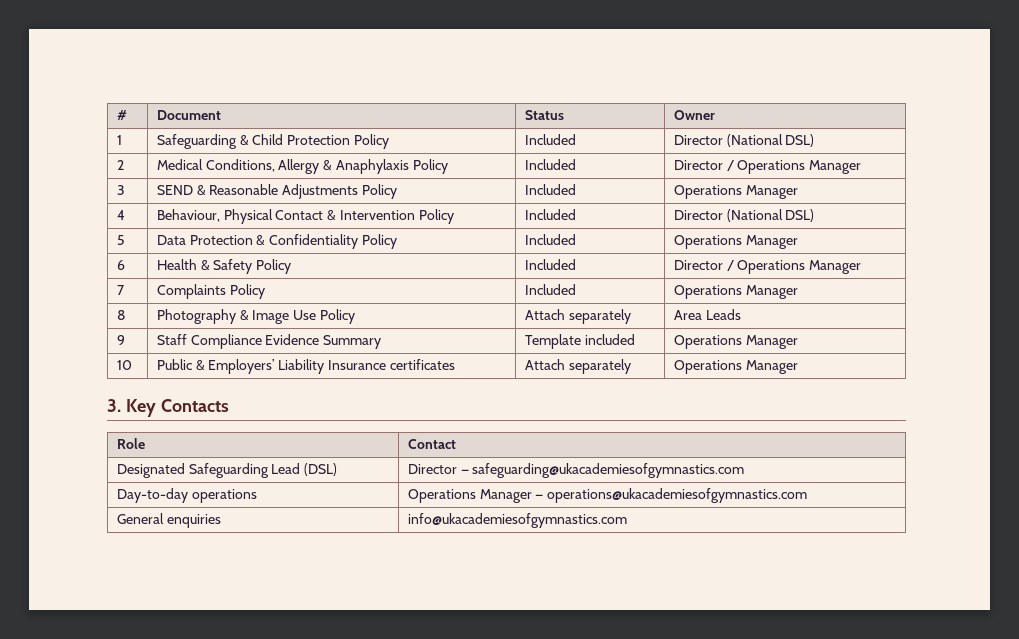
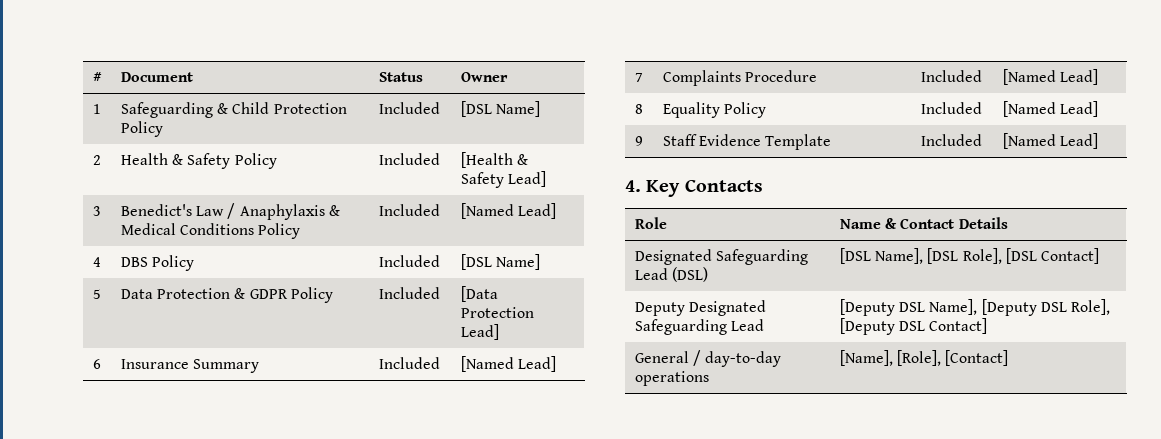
[673,134,815,147] [116,160,124,170] [156,159,448,174] [524,159,576,170] [673,160,862,174] [116,185,125,195] [156,184,397,199] [524,184,576,195] [673,185,798,199] [116,210,125,220] [156,209,454,224] [524,209,576,220] [673,209,815,222] [116,235,125,245] [156,234,397,249] [524,234,576,245] [673,235,798,249] [116,260,125,270] Director (National DSL) // 2 | Medical Conditions, Allergy & Anaphylaxis Policy | Included | Director / Operations Manager // 3 | SEND & Reasonable Adjustments Policy | Included | Operations Manager // 4 | Behaviour, Physical Contact & Intervention Policy | Included | Director (National DSL) // 5 | Data Protection & Confidentiality Policy | Included | Operations Manager // 6 -> [460,101,541,117] [92,155,101,165] [DSL Name] // 2
[673,260,862,274] [116,285,124,295] [156,284,265,299] [524,284,576,295] [673,285,798,299] [116,310,126,320] [156,309,355,324] [524,309,631,324] [673,309,741,320] [116,335,125,345] [156,334,382,349] [524,334,635,349] [673,335,798,349] [116,360,132,370] [156,359,455,374] [524,359,631,374] [673,360,798,374] [107,399,121,412] Director / Operations Manager // 7 | Complaints Policy | Included | Operations Manager // 8 | Photography & Image Use Policy | Attach separately | Area Leads // 9 | Staff Compliance Evidence Summary | Template included | Operations Manager // 10 | Public & Employers’ Liability Insurance certificates | Attach separately | Operations Manager // 3. -> [460,152,529,168] [460,171,547,188] [92,206,101,216] [120,203,340,220] [120,223,301,239] [378,204,440,216] [460,203,557,219] [92,257,101,267] [120,255,195,271] [378,255,440,267] [460,254,541,270] [92,289,101,299] [120,287,333,303] [378,287,440,299] [460,286,498,302] [460,307,534,318] [460,324,499,340] [92,359,101,369] [120,359,260,373] [378,357,440,369] [460,356,557,372] [634,73,643,82] [662,70,818,86] [920,70,982,82] [1002,69,1099,85] [634,104,643,114] [662,102,767,118] [920,102,982,114] [1002,101,1099,117] [634,136,643,146] [662,134,832,150] [920,134,982,146] [1002,133,1099,149] [625,180,641,192] [Health & Safety Lead] // 3 | Benedict's Law / Anaphylaxis & Medical Conditions Policy | Included | [Named Lead] // 4 | DBS Policy | Included | [DSL Name] // 5 | Data Protection & GDPR Policy | Included | [Data Protection Lead] // 6 | Insurance Summary | Included | [Named Lead] // 7 | Complaints Procedure | Included | [Named Lead] // 8 | Equality Policy | Included | [Named Lead] // 9 | Staff Evidence Template | Included | [Named Lead] // 4.
[407,439,456,449] Contact -> [839,217,1008,229] Name & Contact Details
[407,463,745,478] [116,488,257,503] [407,488,808,503] [116,513,221,528] [407,513,627,528] Director — safeguarding@ukacademiesofgymnastics.com // Day-to-day operations | Operations Manager — operations@ukacademiesofgymnastics.com // General enquiries | info@ukacademiesofgymnastics.com -> [839,248,1099,264] [634,300,767,316] [634,319,765,335] [839,299,1110,316] [839,318,988,335] [634,350,782,367] [634,371,709,386] [839,350,1009,366] [DSL Name], [DSL Role], [DSL Contact] // Deputy Designated Safeguarding Lead | [Deputy DSL Name], [Deputy DSL Role], [Deputy DSL Contact] // General / day-to-day operations | [Name], [Role], [Contact]

